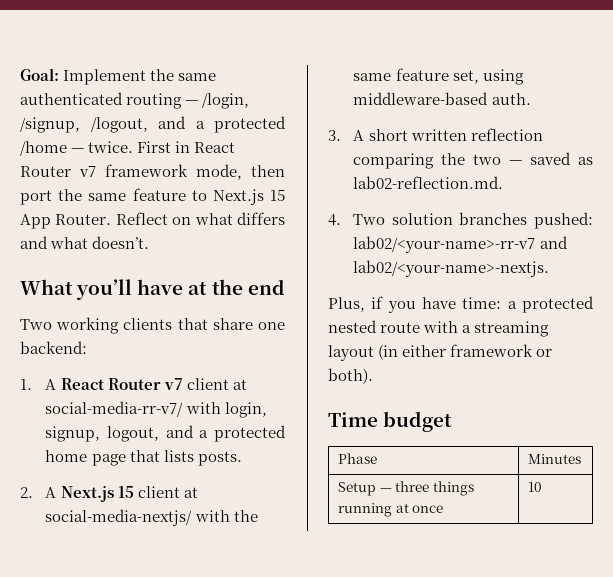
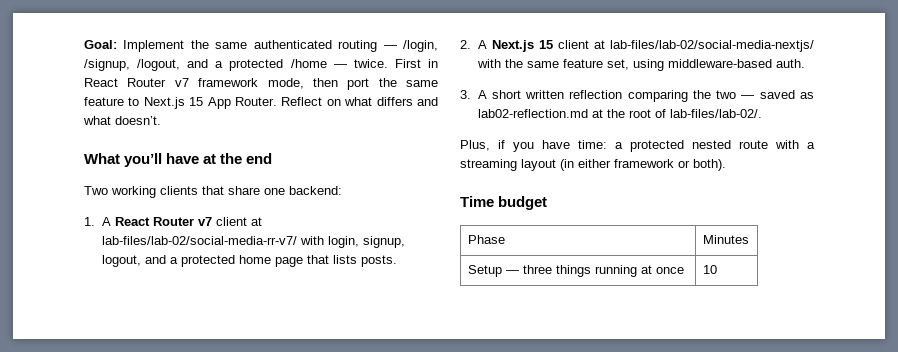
[45,401,184,417] social-media-rr-v7/ -> [101,236,297,245] lab-files/lab-02/social-media-rr-v7/
[45,509,193,526] social-media-nextjs/ -> [610,40,814,52] lab-files/lab-02/social-media-nextjs/
[353,176,504,189] [328,212,593,229] [353,236,568,253] [353,260,550,277] lab02-reflection.md. // 4. Two solution branches pushed: lab02/<your-name>-rr-v7 and lab02/<your-name>-nextjs. -> [477,109,762,118] lab02-reflection.md at the root of lab-files/lab-02/.

